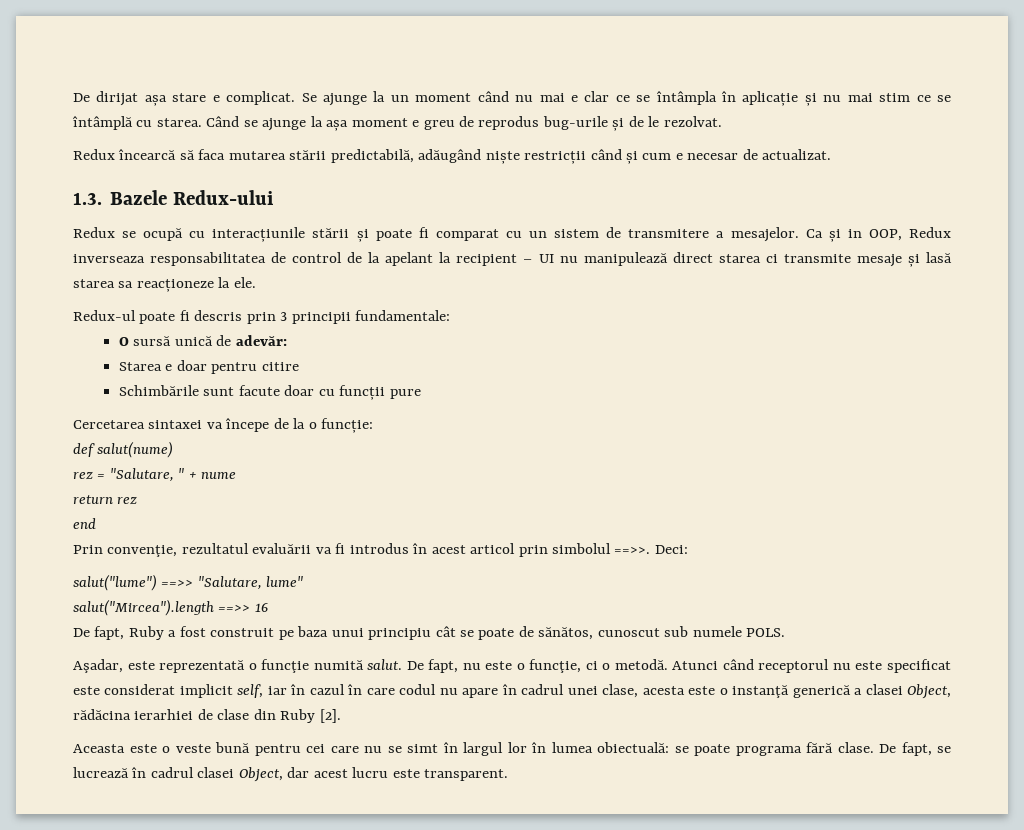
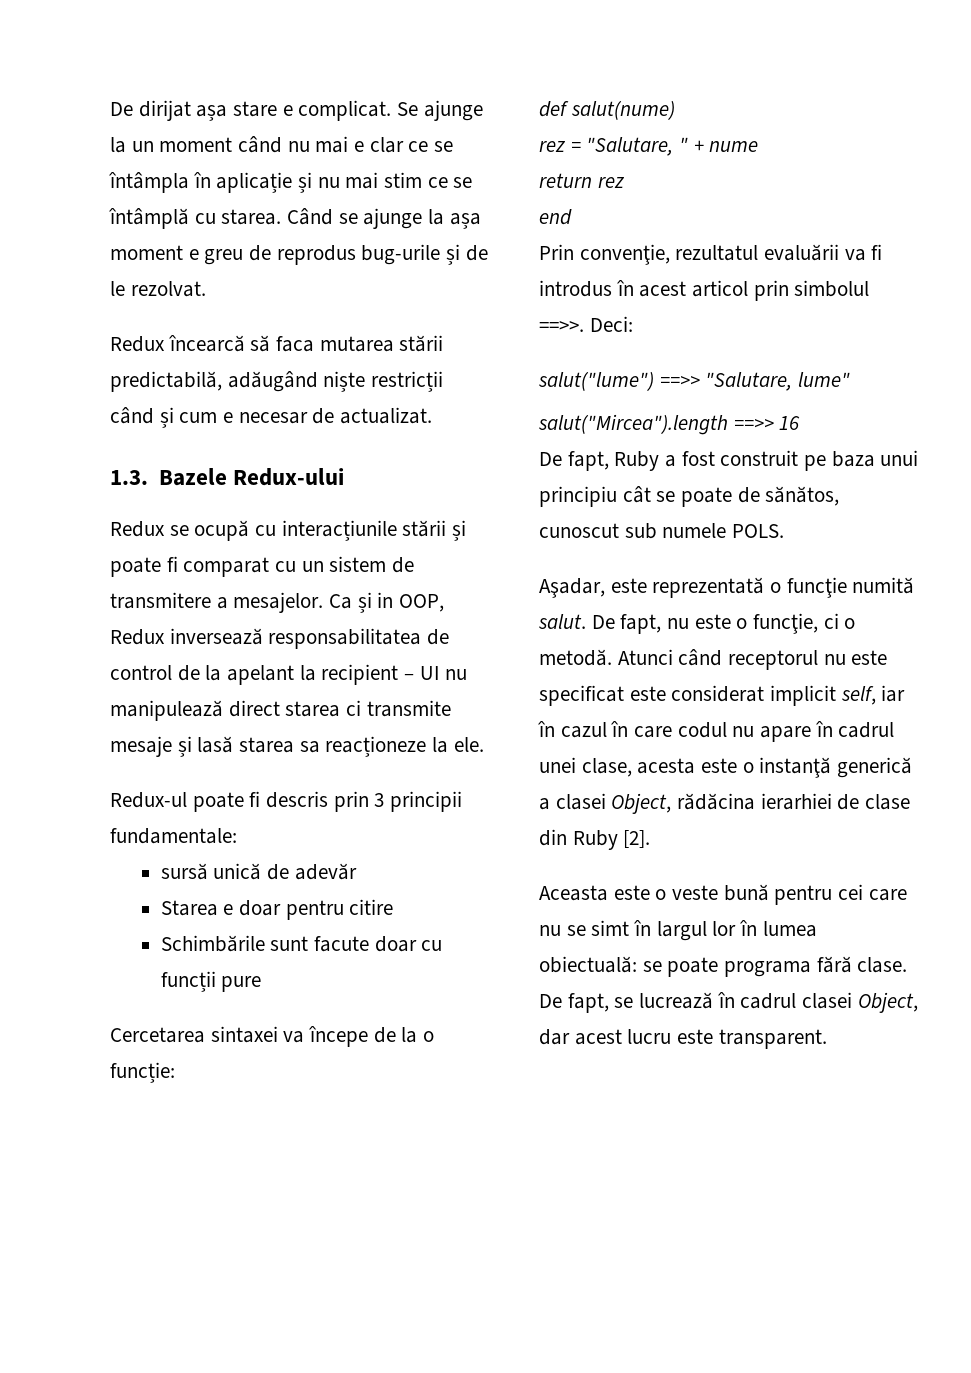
[73,254,145,263] inverseaza -> [169,628,263,645] inversează
[118,337,129,346] O -> (237, 836) none
[235,335,287,346] adevăr: -> [294,863,357,880] adevăr

